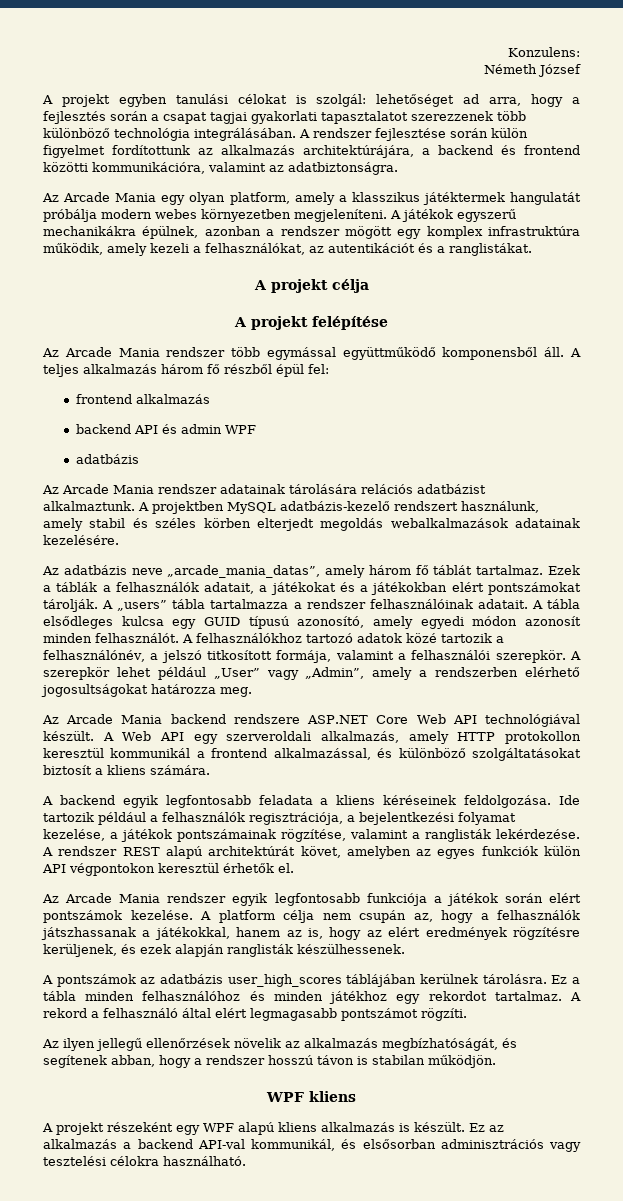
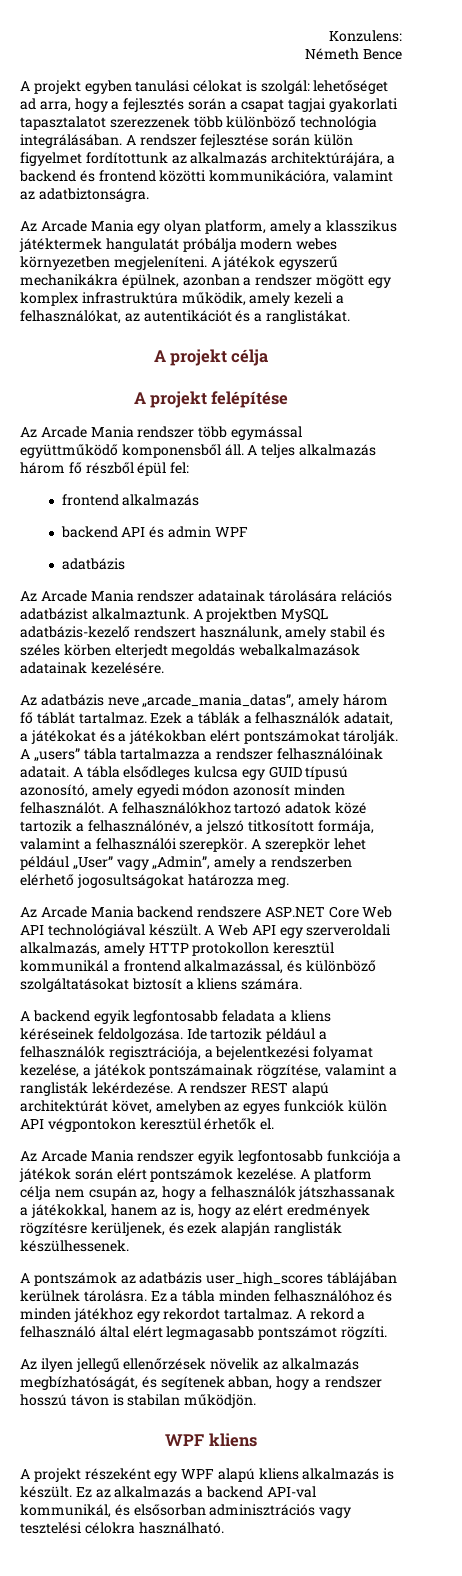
[538,64,581,77] József -> [363,49,402,60] Bence

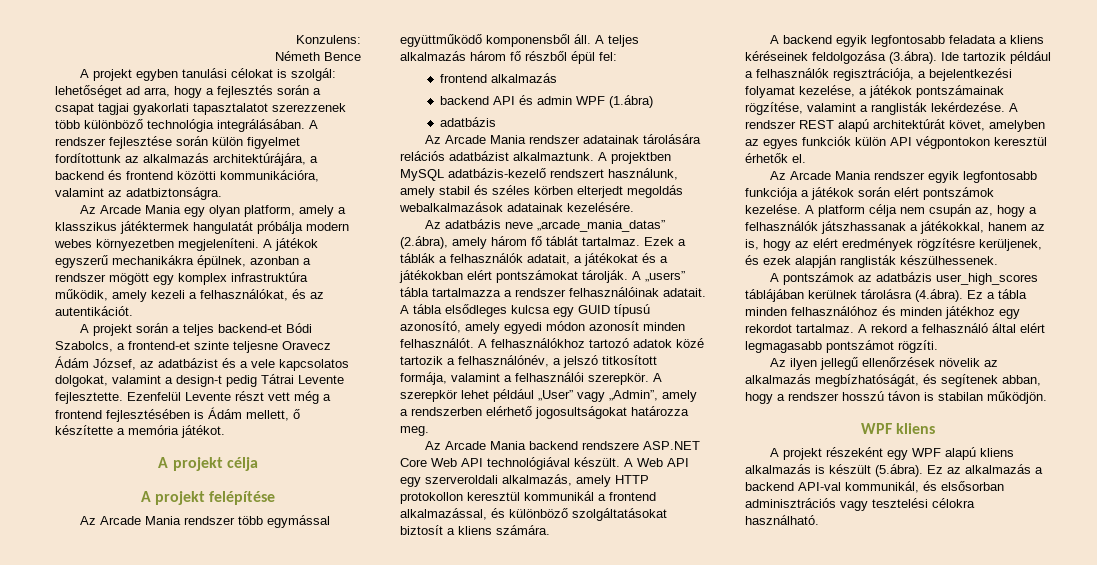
[124,310,350,324] az autentikációt és a ranglistákat. -> [292,289,324,299] [55,306,133,316] [79,323,312,336] [55,341,331,353] [55,356,349,371] [55,374,344,387] [55,391,331,404] [55,407,300,422] [55,425,225,438] és az autentikációt. // A projekt során a teljes backend-et Bódi Szabolcs, a frontend-et szinte teljesne Oravecz Ádám József, az adatbázist és a vele kapcsolatos dolgokat, valamint a design-t pedig Tátrai Levente fejlesztette. Ezenfelül Levente részt vett még a frontend fejlesztésében is Ádám mellett, ő készítette a memória játékot.
(248, 532) none -> [608,95,653,108] (1.ábra)
[142,694,295,708] „arcade_mania_datas”, -> [536,220,665,232] [400,236,448,249] „arcade_mania_datas” (2.ábra),
[97,1028,183,1042] feldolgozása. -> [812,51,937,64] feldolgozása (3.ábra).
[83,1290,147,1302] tárolásra. -> [861,289,963,302] tárolásra (4.ábra).
[20,1486,72,1498] készült. -> [829,464,923,477] készült (5.ábra).

